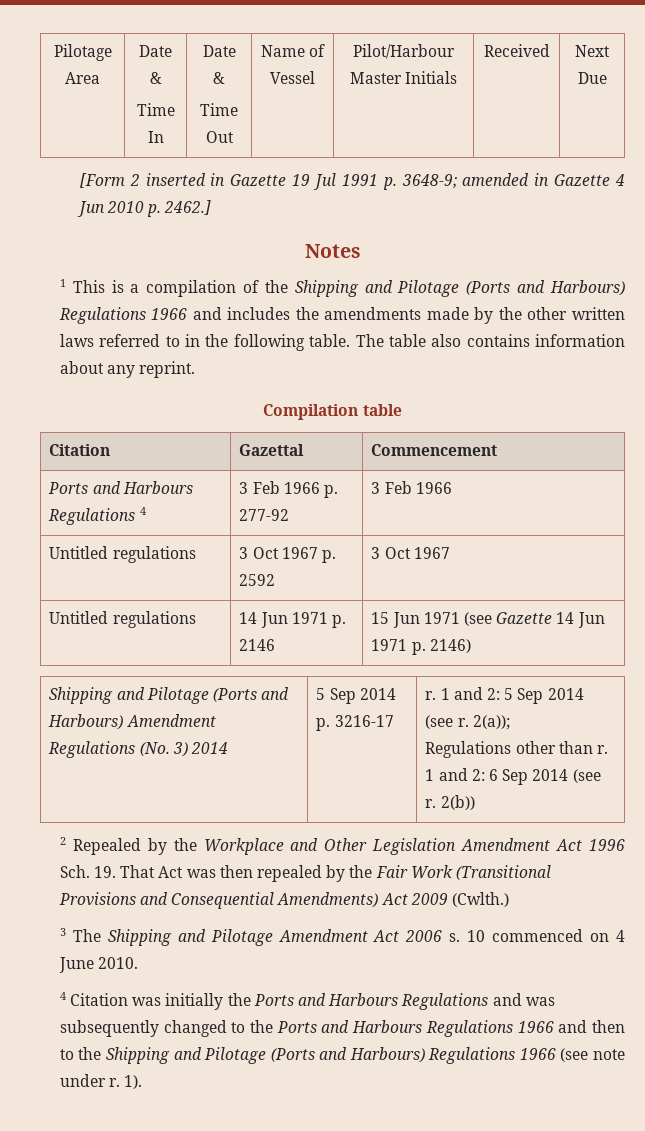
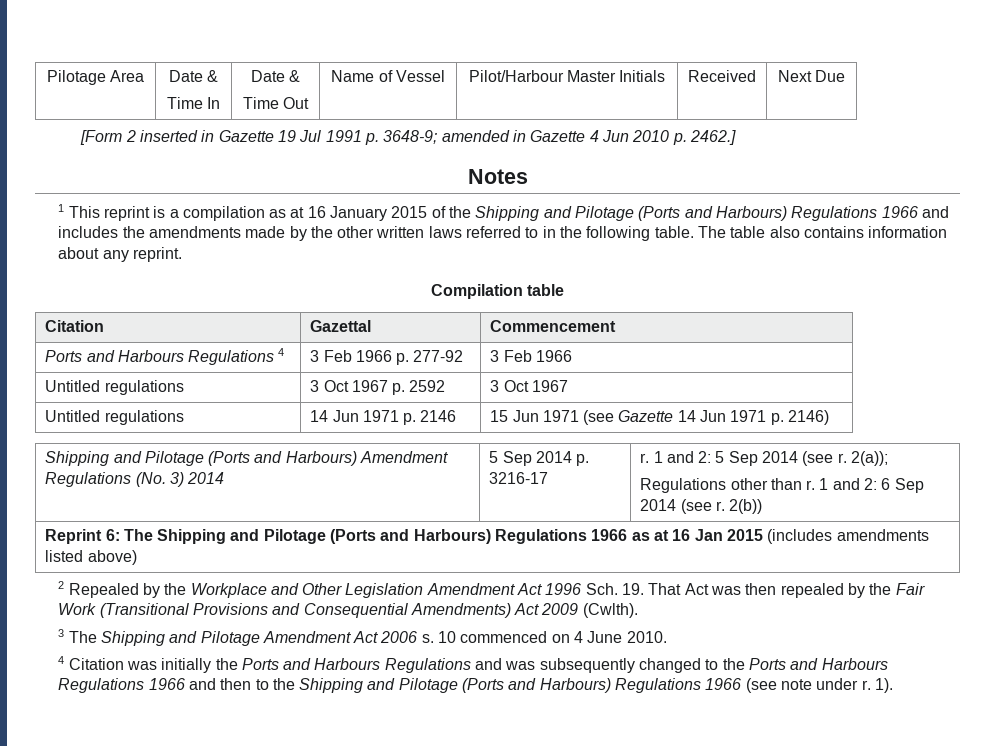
(105, 286) none -> [103,206,150,221] reprint
(237, 288) none -> [269,206,428,221] as at 16 January 2015
(475, 802) none -> [45,529,929,544] [45,550,137,565] // Reprint 6: The Shipping and Pilotage (Ports and Harbours) Regulations 1966 as at 16 Jan 2015 (includes amendments listed above)
[451,892,509,907] (Cwlth.) -> [582,603,638,618] (Cwlth).

